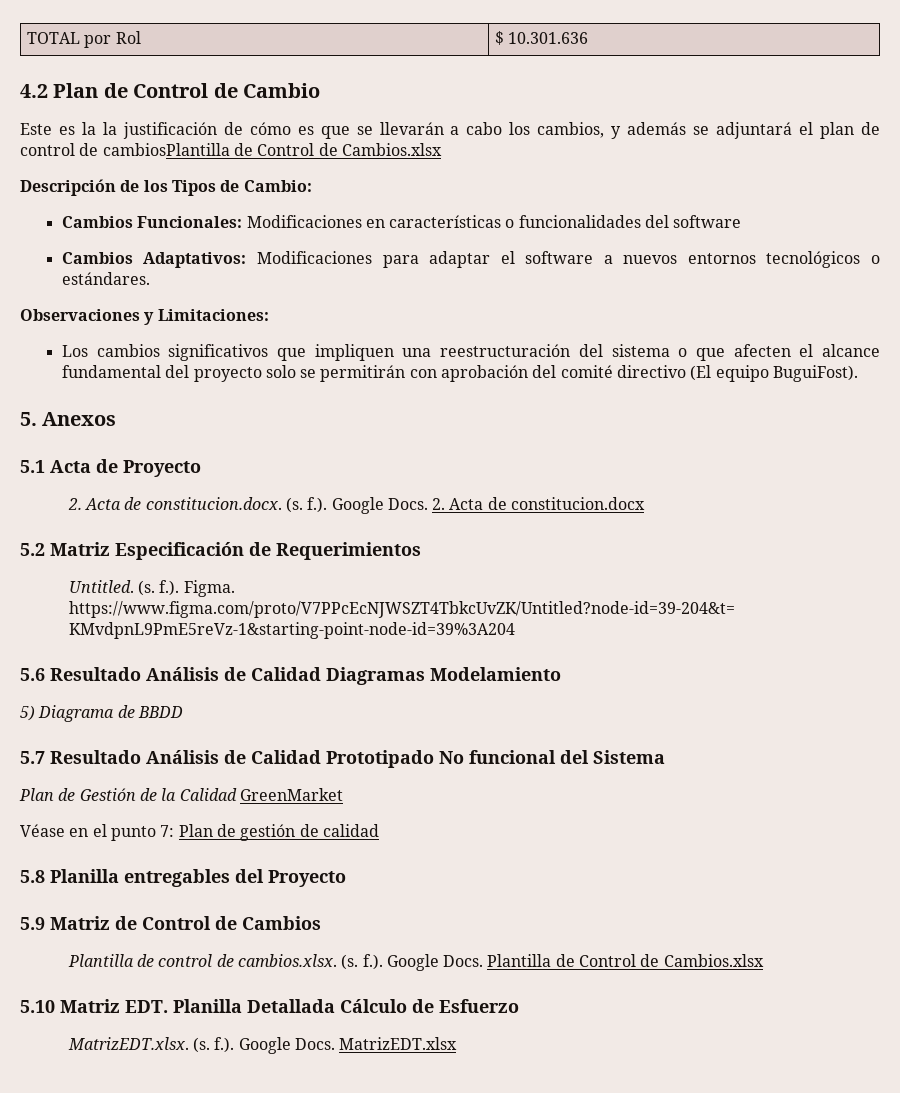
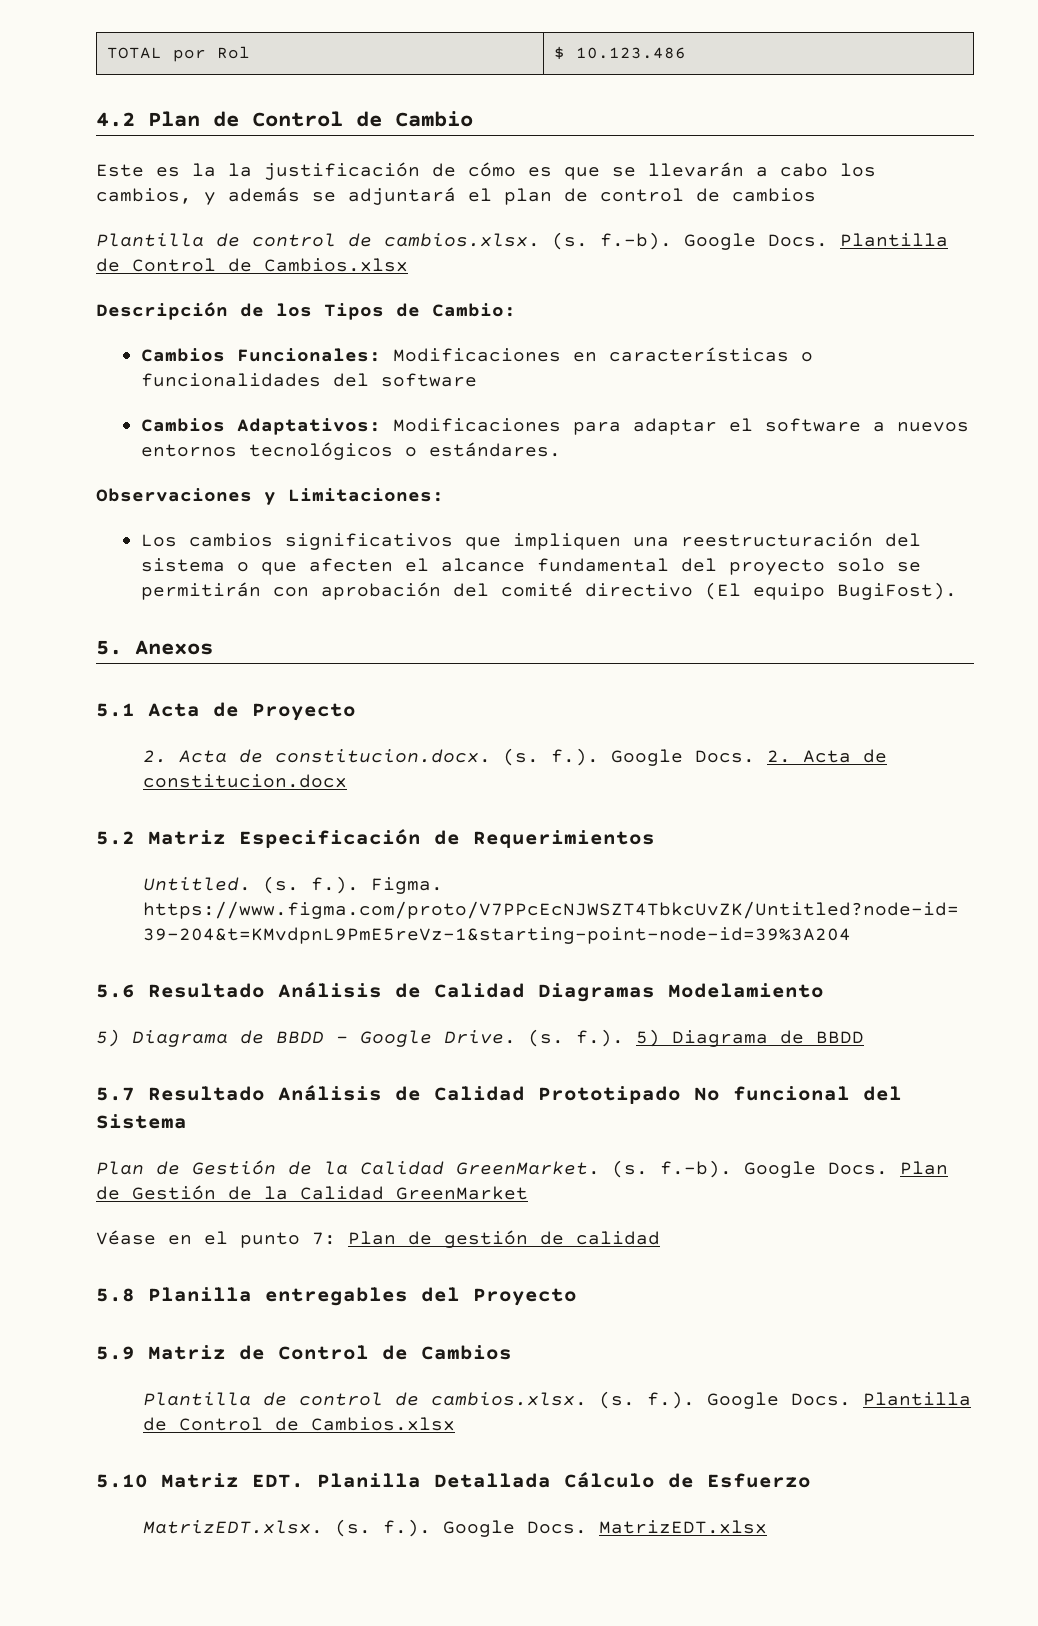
[508,32,589,44] 10.301.636 -> [576,47,687,59] 10.123.486
[102,143,230,156] cambiosPlantilla -> [732,188,816,202] [96,232,948,250] cambios // Plantilla de control de cambios.xlsx. (s. f.-b). Google Docs. Plantilla
[773,365,859,382] BuguiFost). -> [837,582,958,600] BugiFost).
(183, 712) none -> [336,1029,864,1047] – Google Drive. (s. f.). 5) Diagrama de BBDD
(237, 794) none -> [456,1160,948,1178] [96,1185,384,1200] GreenMarket. (s. f.-b). Google Docs. Plan de Gestión de la Calidad

